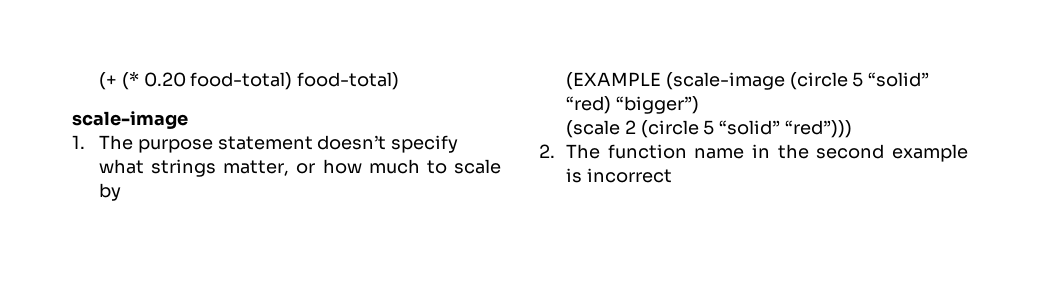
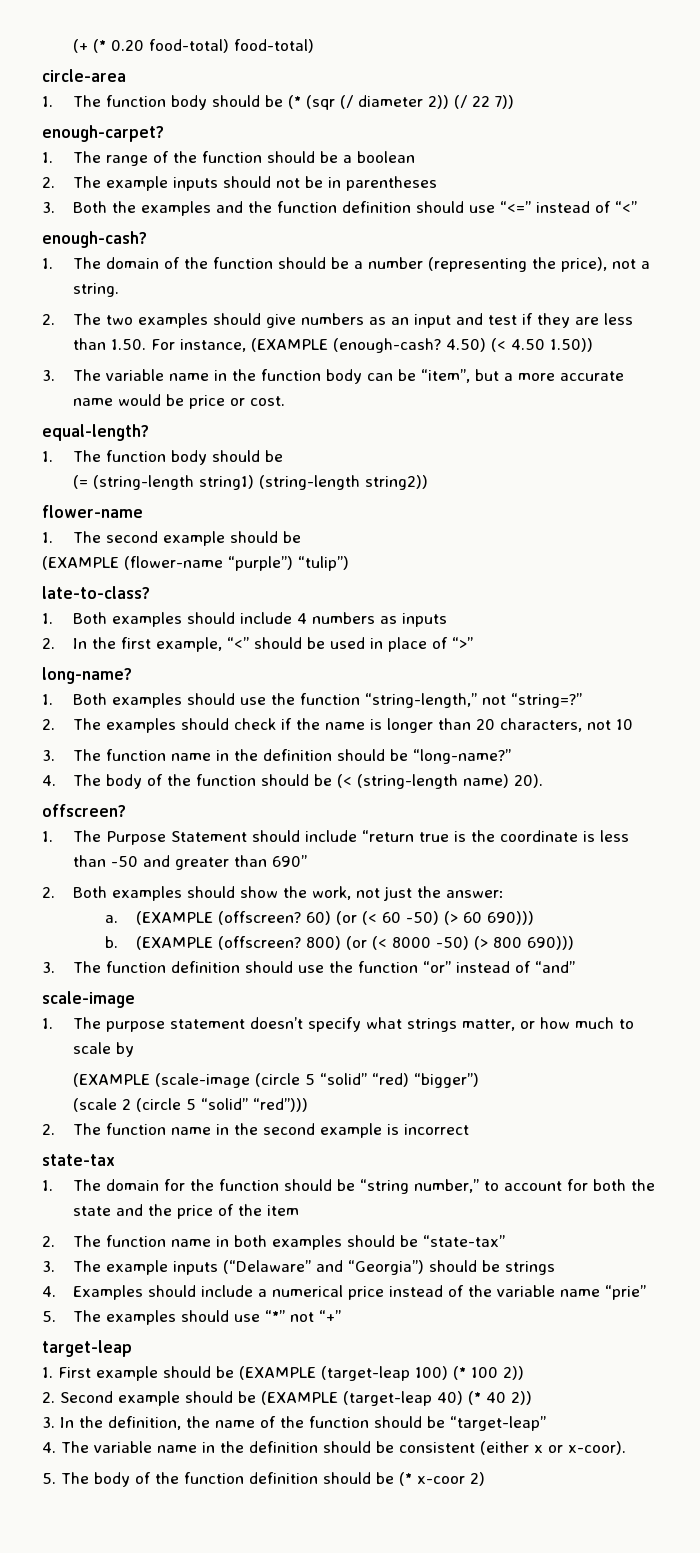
(400, 81) none -> [42,69,126,82] [42,95,515,110] [42,125,164,142] [42,151,416,166] [42,176,438,191] [42,201,638,216] [42,231,147,248] [42,257,651,272] [73,283,120,297] [42,313,634,328] [73,338,594,353] [42,369,625,384] [73,394,286,409] [42,424,149,441] [42,450,284,465] [73,475,429,490] [42,505,143,518] [42,531,302,546] [42,556,349,571] [42,586,150,599] [42,612,448,627] [42,637,474,652] [42,667,132,684] [42,693,583,708] [42,718,634,733] [42,749,512,764] [42,774,544,789] [42,804,126,817] [42,830,630,845] [73,855,308,870] [42,886,505,901] [104,911,534,925] [104,936,574,950] [42,961,576,973] // circle-area // 1. The function body should be (* (sqr (/ diameter 2)) (/ 22 7)) // enough-carpet? // 1. The range of the function should be a boolean // 2. The example inputs should not be in parentheses // 3. Both the examples and the function definition should use “<=” instead of “<” // enough-cash? // 1. The domain of the function should be a number (representing the price), not a string. // 2. The two examples should give numbers as an input and test if they are less than 1.50. For instance, (EXAMPLE (enough-cash? 4.50) (< 4.50 1.50)) // 3. The variable name in the function body can be “item”, but a more accurate name would be price or cost. // equal-length? // 1. The function body should be // (= (string-length string1) (string-length string2)) // flower-name // 1. The second example should be // (EXAMPLE (flower-name “purple”) “tulip”) // late-to-class? // 1. Both examples should include 4 numbers as inputs // 2. In the first example, “<” should be used in place of “>” // long-name? // 1. Both examples should use the function “string-length,” not “string=?” // 2. The examples should check if the name is longer than 20 characters, not 10 // 3. The function name in the definition should be “long-name?” // 4. The body of the function should be (< (string-length name) 20). // offscreen? // 1. The Purpose Statement should include “return true is the coordinate is less than -50 and greater than 690” // 2. Both examples should show the work, not just the answer: // a. (EXAMPLE (offscreen? 60) (or (< 60 -50) (> 60 690))) // b. (EXAMPLE (offscreen? 800) (or (< 8000 -50) (> 800 690))) // 3. The function definition should use the function “or” instead of “and”
(672, 175) none -> [42,1154,115,1166] [42,1179,656,1194] [73,1204,300,1219] [42,1235,506,1250] [42,1260,556,1275] [42,1285,647,1300] [42,1310,342,1325] [42,1340,132,1357] [42,1366,524,1381] [42,1391,532,1406] [42,1416,546,1431] [42,1441,626,1455] [42,1472,485,1487] // state-tax // 1. The domain for the function should be “string number,” to account for both the state and the price of the item // 2. The function name in both examples should be “state-tax” // 3. The example inputs (“Delaware” and “Georgia”) should be strings // 4. Examples should include a numerical price instead of the variable name “prie” // 5. The examples should use “*” not “+” // target-leap // 1. First example should be (EXAMPLE (target-leap 100) (* 100 2)) // 2. Second example should be (EXAMPLE (target-leap 40) (* 40 2)) // 3. In the definition, the name of the function should be “target-leap” // 4. The variable name in the definition should be consistent (either x or x-coor). // 5. The body of the function definition should be (* x-coor 2)

